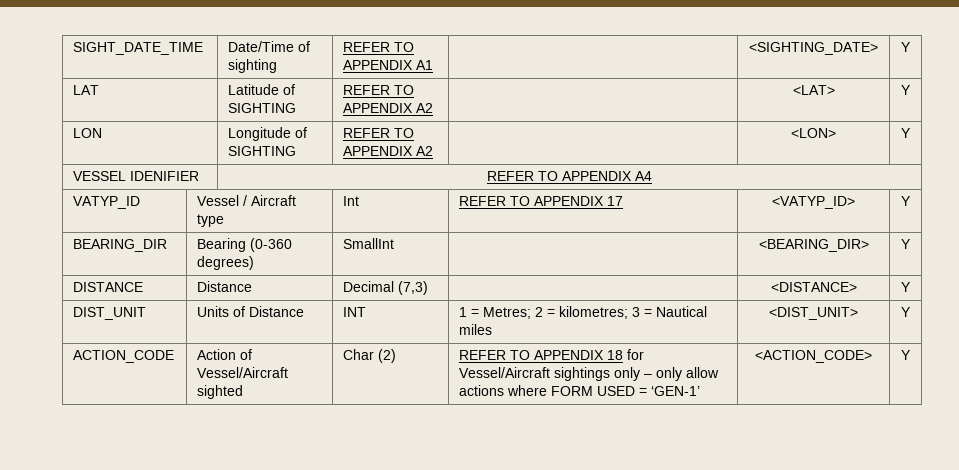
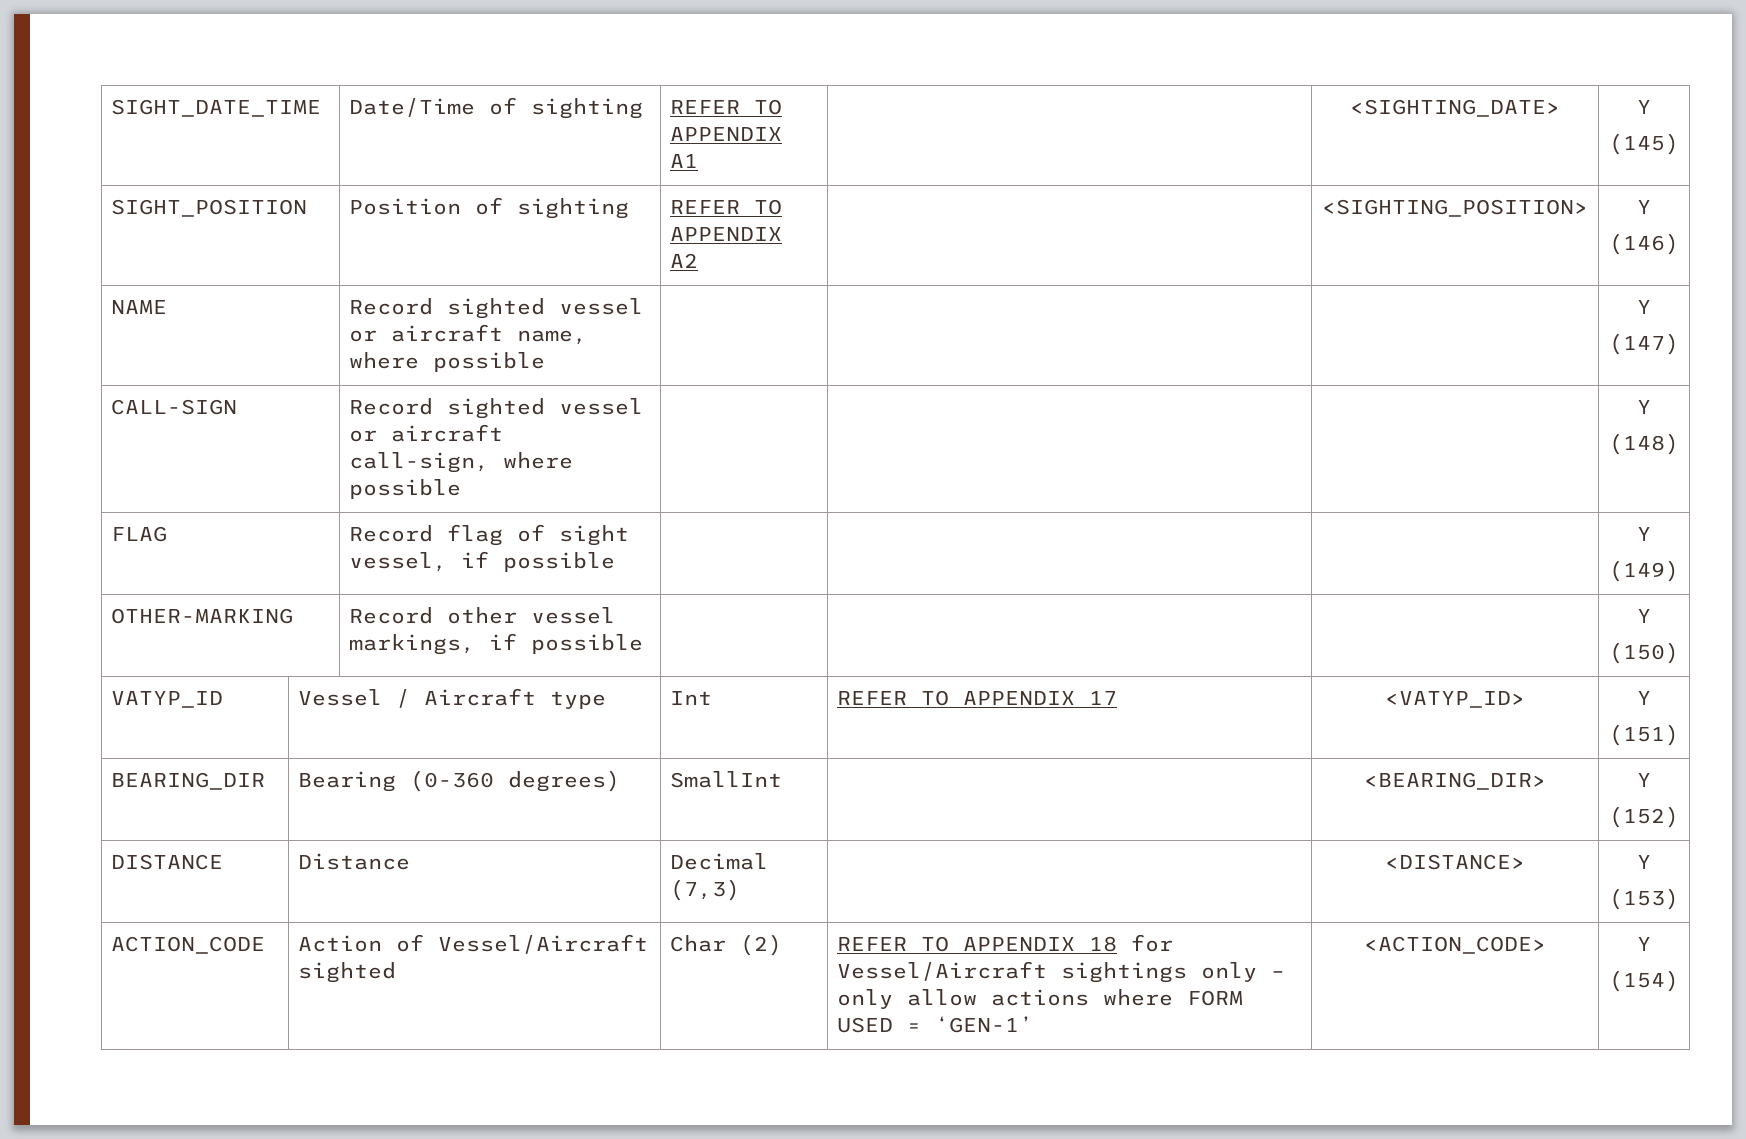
[73,85,100,95] [228,84,296,95] [228,103,297,113] [343,85,415,95] [343,103,434,113] [792,85,835,95] [901,85,911,95] [73,128,103,138] [228,127,308,141] [228,146,297,156] [343,128,415,138] [343,146,434,156] [791,128,836,138] [901,128,911,138] [73,171,200,181] [487,171,652,181] // LAT | Latitude of SIGHTING | REFER TO APPENDIX A2 | | <LAT> | Y // LON | Longitude of SIGHTING | REFER TO APPENDIX A2 | | <LON> | Y // VESSEL IDENIFIER | REFER TO APPENDIX A4 -> [1609,133,1679,155] [110,199,307,217] [348,197,629,219] [669,199,782,215] [669,227,782,241] [669,253,698,268] [1322,199,1588,217] [1637,200,1651,214] [1609,233,1679,255] [110,300,167,314] [348,298,643,319] [348,324,587,345] [348,352,545,372] [1637,300,1651,314] [1609,333,1679,355] [110,399,237,415] [348,398,643,419] [348,424,503,442] [348,452,573,473] [348,479,461,499] [1637,400,1651,414] [1609,433,1679,455] [110,526,167,542] [348,524,629,546] [348,551,615,572] [1637,527,1651,541] [1609,560,1679,582] [110,608,293,624] [348,607,615,624] [348,633,643,655] [1637,609,1651,623] [1609,642,1679,664] // (145) // SIGHT_POSITION | Position of sighting | REFER TO APPENDIX A2 | | <SIGHTING_POSITION> | Y // (146) // NAME | Record sighted vessel or aircraft name, where possible | | | | Y // (147) // CALL-SIGN | Record sighted vessel or aircraft call-sign, where possible | | | | Y // (148) // FLAG | Record flag of sight vessel, if possible | | | | Y // (149) // OTHER-MARKING | Record other vessel markings, if possible | | | | Y // (150)
(911, 201) none -> [1609,724,1679,746] // (151)
(911, 244) none -> [1609,806,1679,828] // (152)
[73,307,147,320] [197,306,305,317] [343,307,367,317] [459,306,708,319] [459,324,493,335] [769,307,858,320] [901,307,911,317] // DIST_UNIT | Units of Distance | INT | 1 = Metres; 2 = kilometres; 3 = Nautical miles | <DIST_UNIT> | Y -> [1609,888,1679,910] // (153)
(911, 355) none -> [1609,970,1679,992] // (154)

